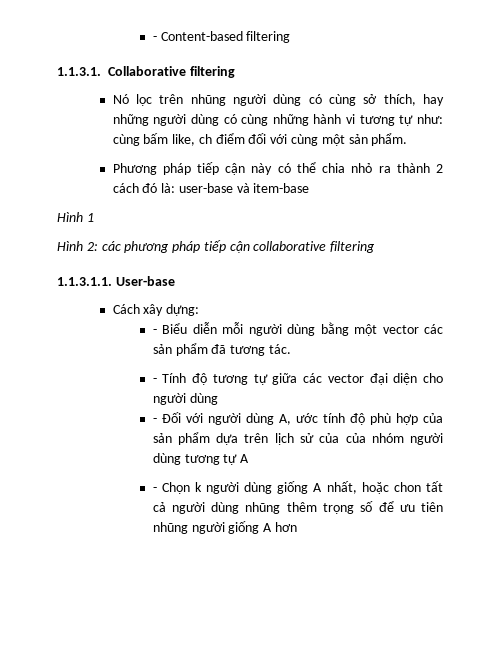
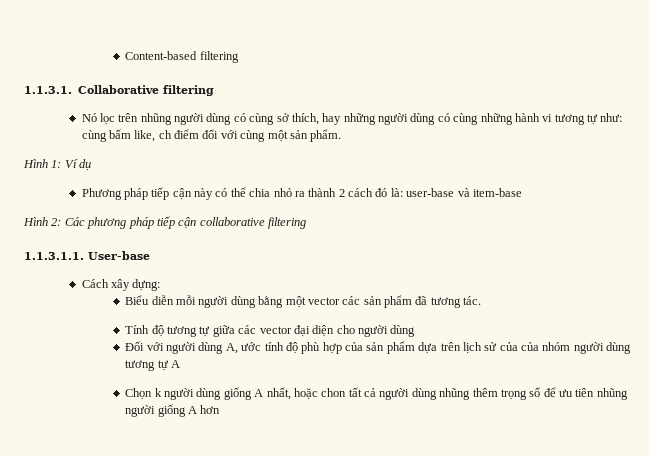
[152,36,157,41] - -> (125, 55) none
(408, 139) none -> [23,159,92,171] // Hình 1: Ví dụ
[57,212,94,222] // Hình 1 -> (522, 192) none
[101,241,121,251] các -> [64,217,85,226] Các
[152,329,157,334] - -> (161, 285) none
[152,378,157,383] - -> (482, 300) none
[152,418,157,423] - -> (416, 331) none
[152,487,157,492] - -> (180, 364) none

